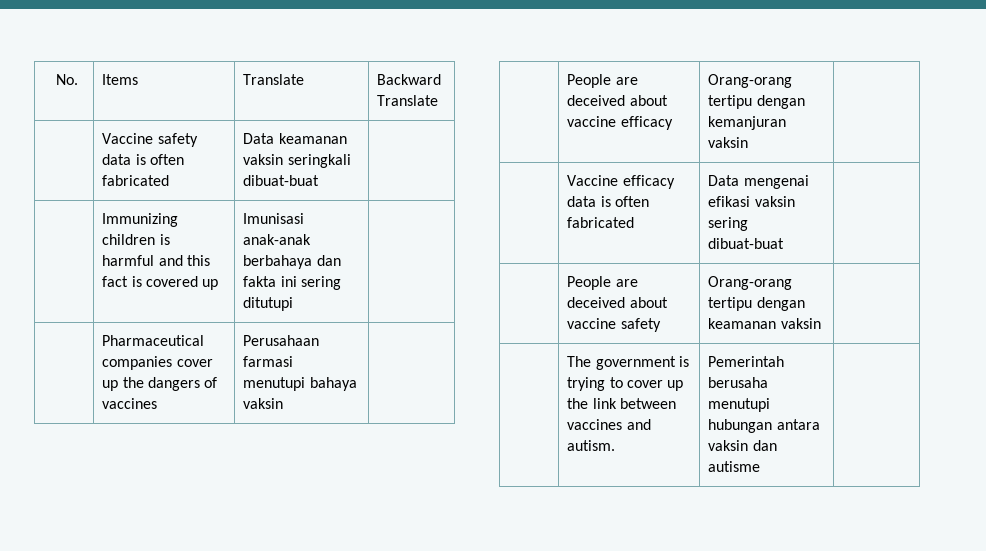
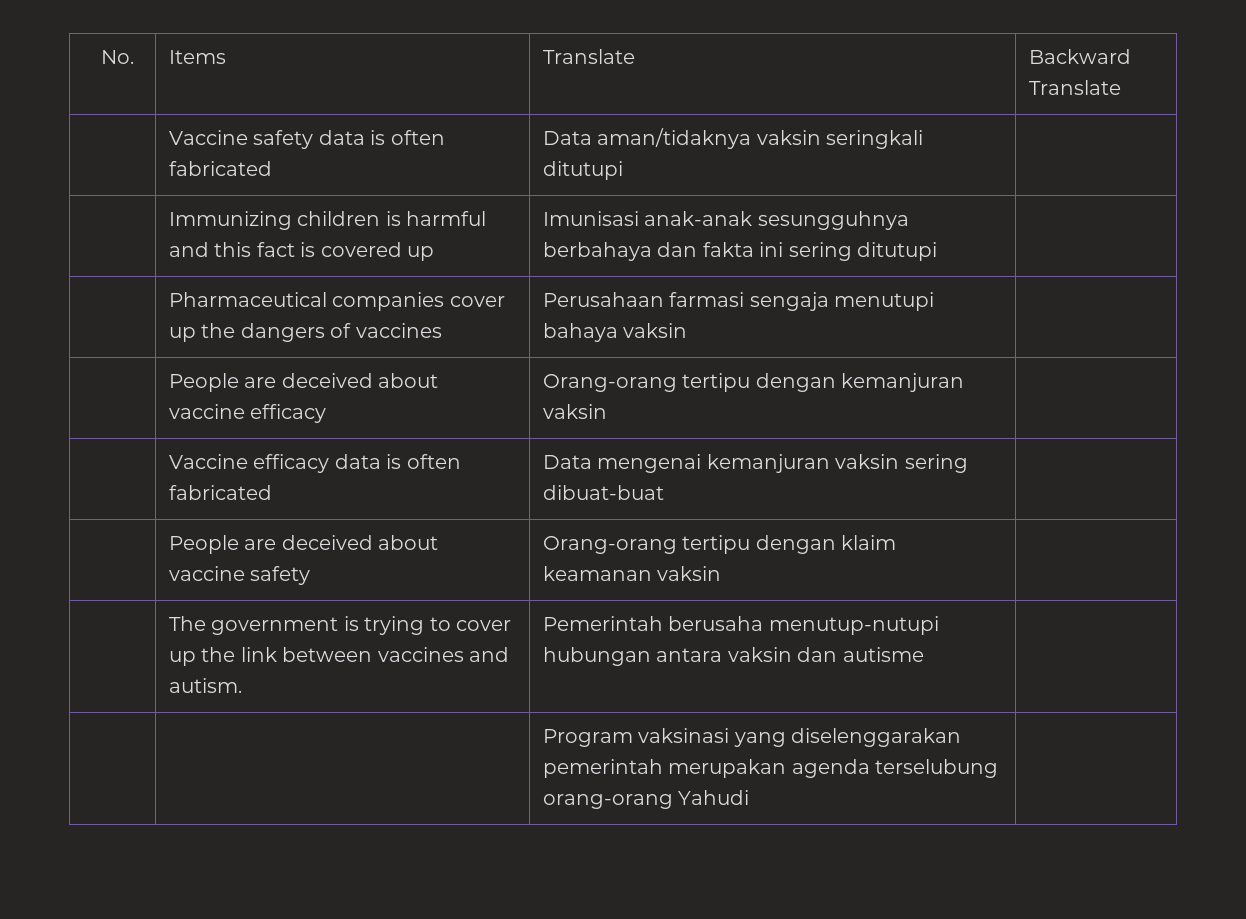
[278,133,347,144] keamanan -> [597,128,752,149] aman/tidaknya
[243,175,320,186] dibuat-buat -> [543,161,624,180] ditutupi
(312, 239) none -> [757,211,909,230] sesungguhnya
(294, 361) none -> [749,292,829,311] sengaja
[708,196,751,207] efikasi -> [706,454,830,473] kemanjuran
(805, 304) none -> [841,535,897,550] klaim
[708,398,771,412] menutupi -> [768,616,939,635] menutup-nutupi
(761, 466) none -> [543,728,962,747] [543,759,999,778] [543,790,750,809] // | | Program vaksinasi yang diselenggarakan pemerintah merupakan agenda terselubung orang-orang Yahudi |

